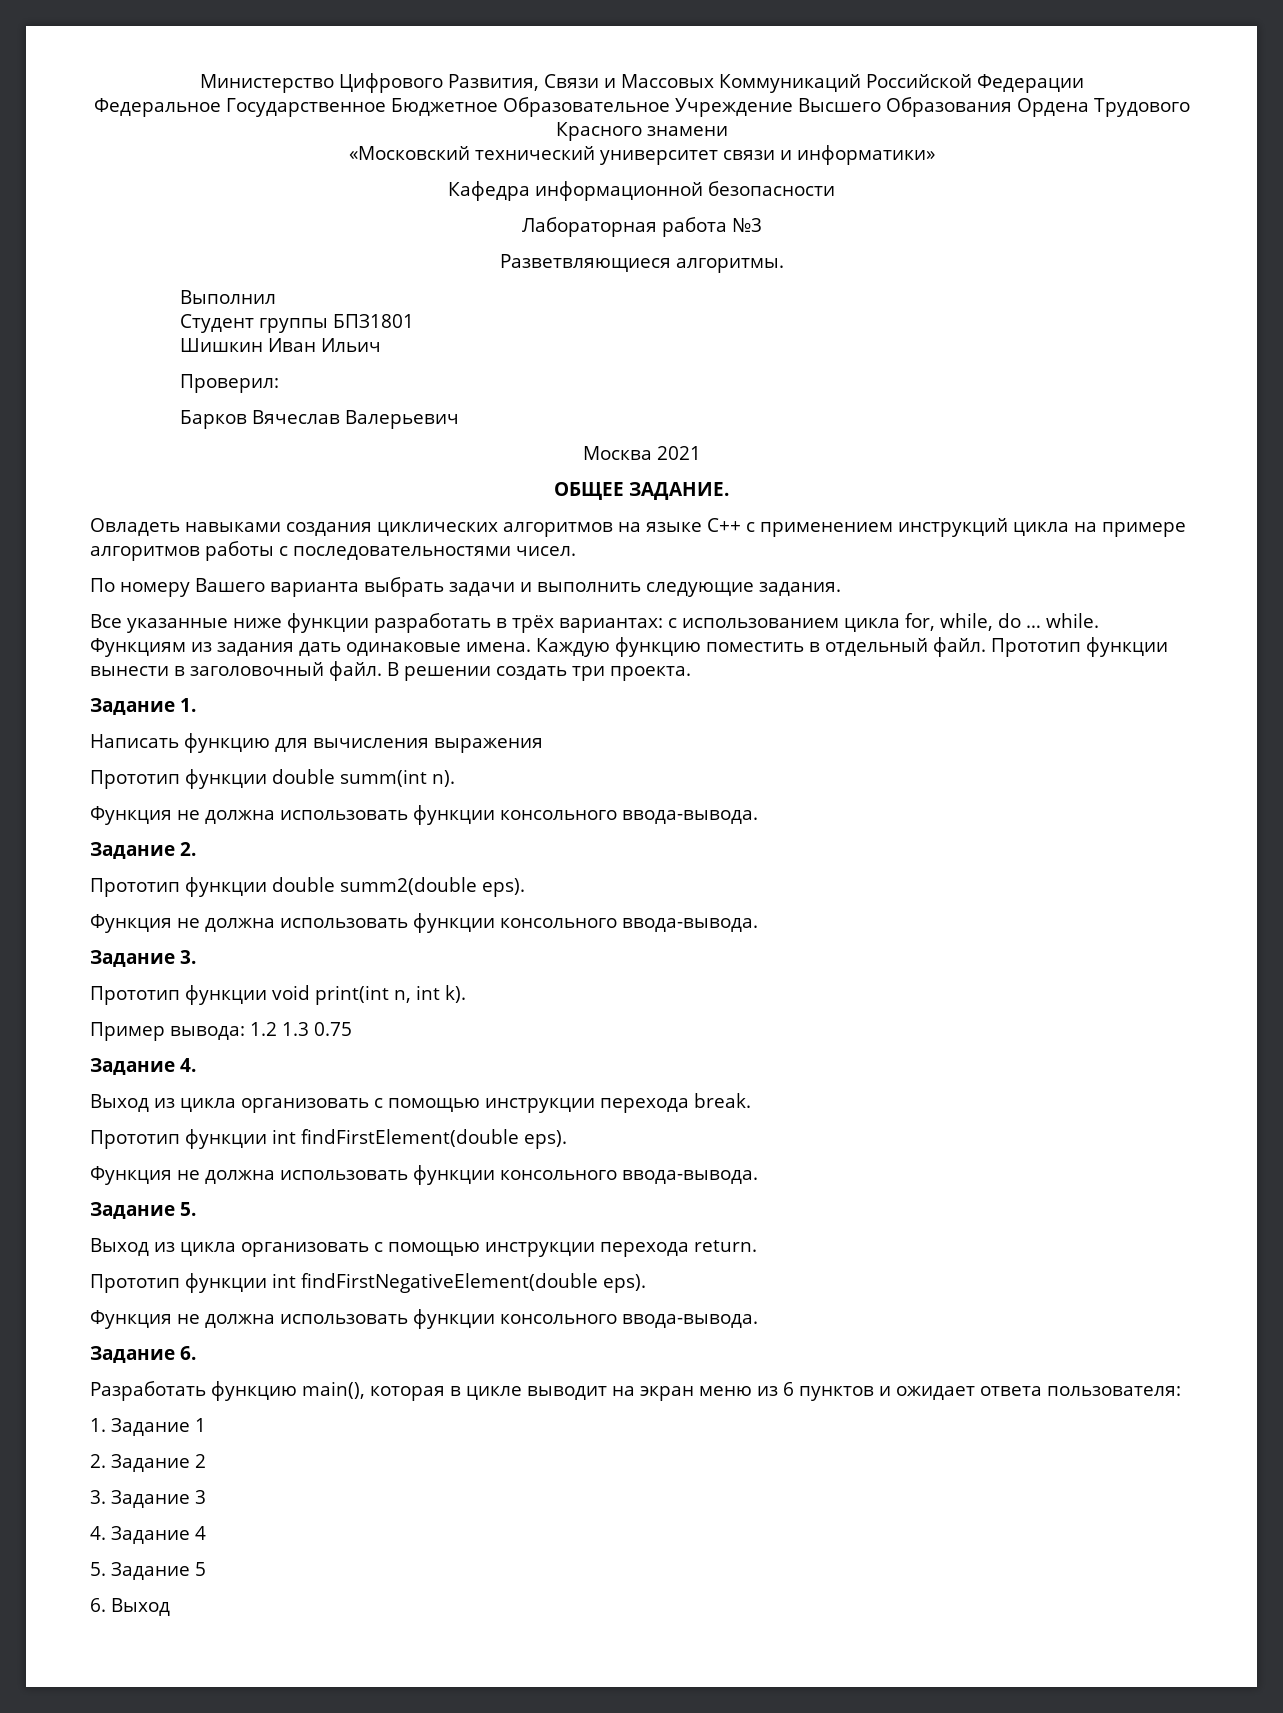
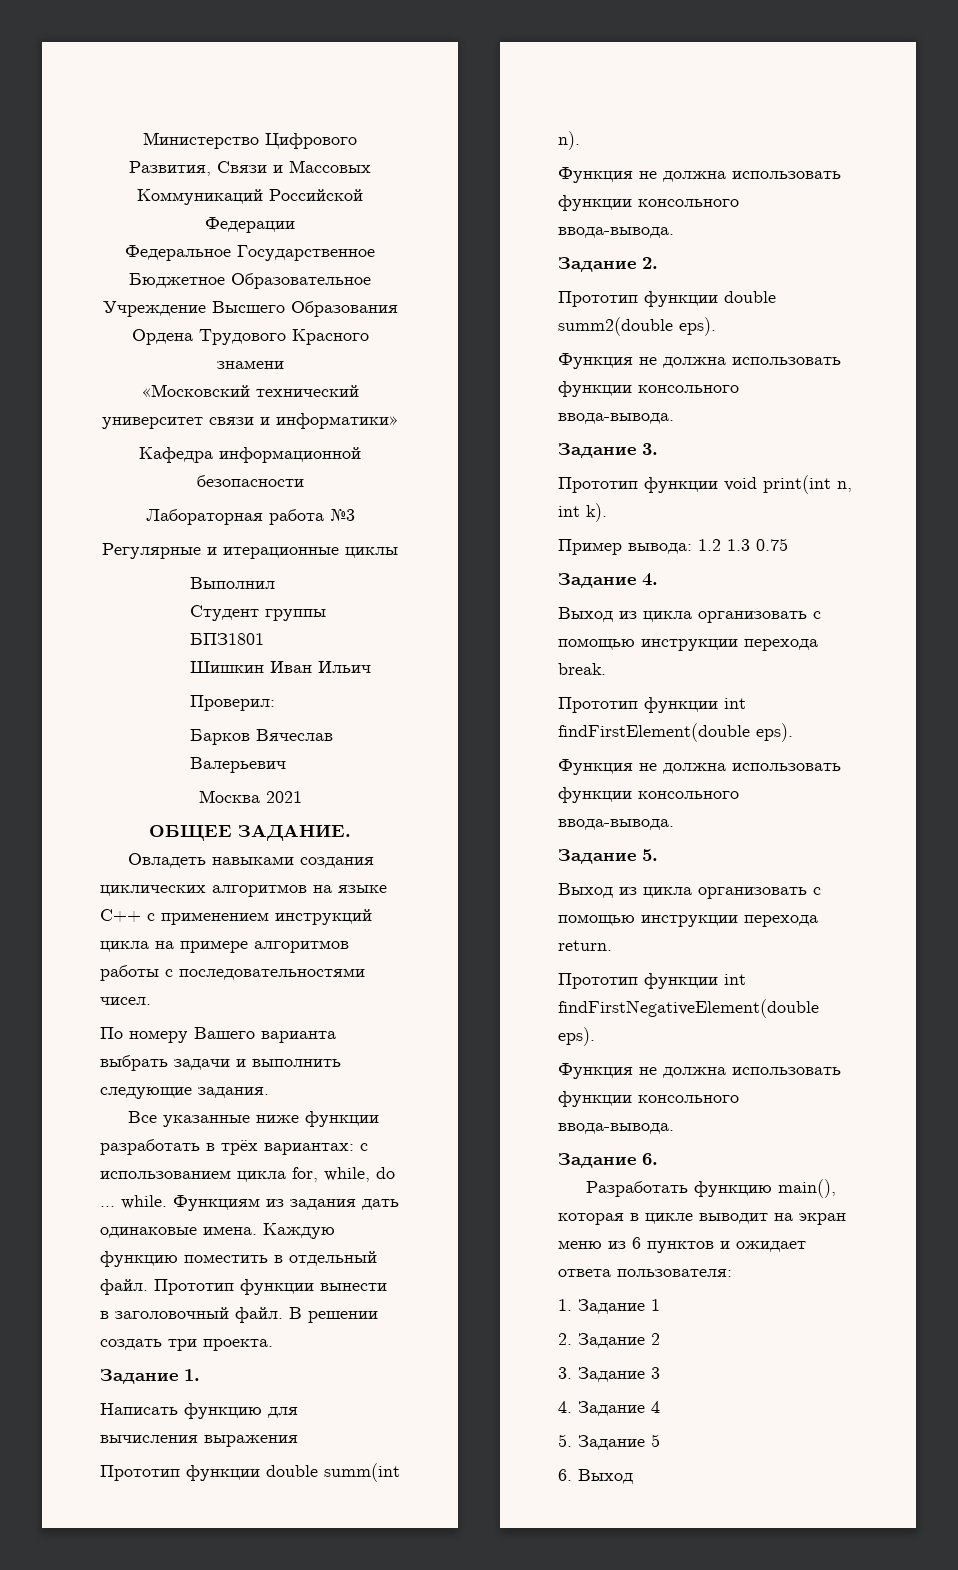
[499,254,784,273] Разветвляющиеся алгоритмы. -> [102,543,398,559] Регулярные и итерационные циклы

